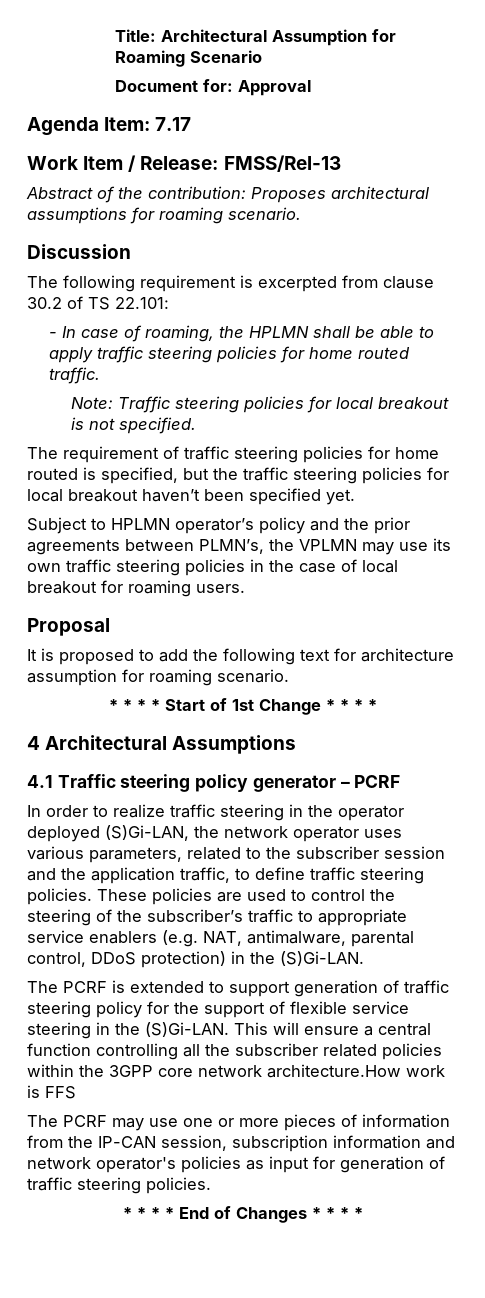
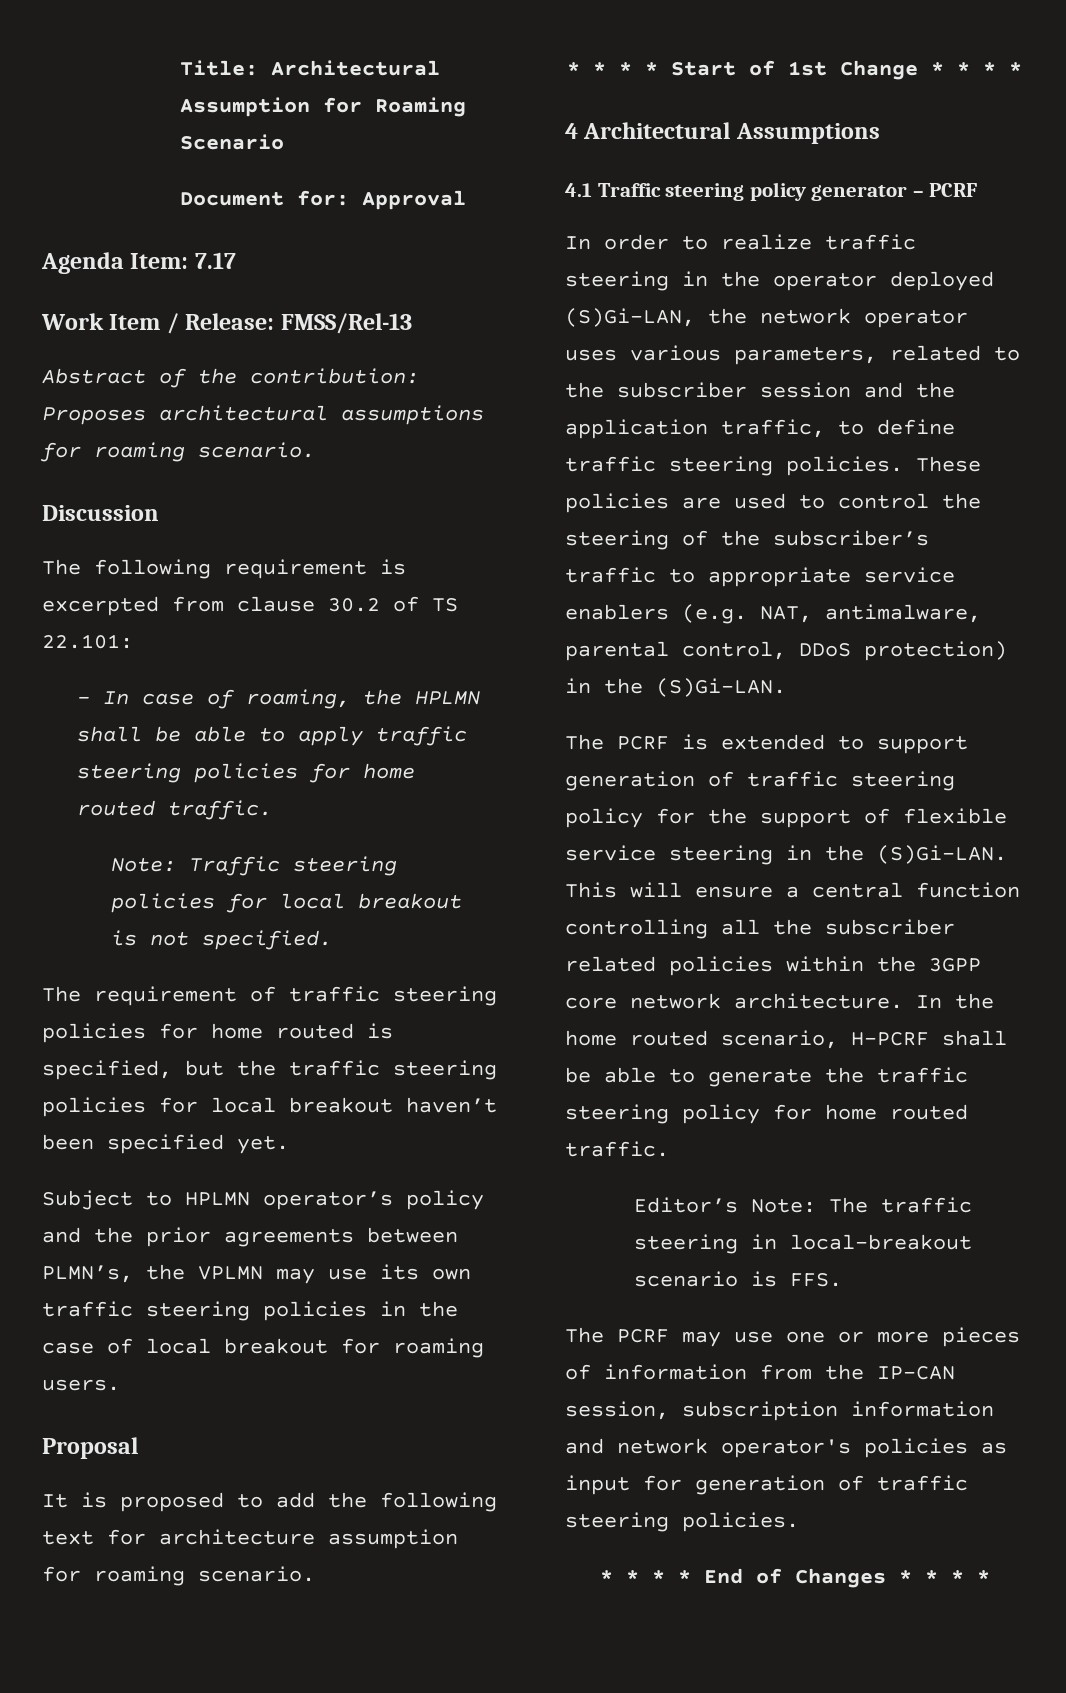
[267,1064,445,1078] [27,1085,76,1099] architecture.How work is FFS -> [734,993,994,1009] [565,1030,1007,1049] [565,1067,968,1087] [565,1104,968,1124] [565,1141,669,1157] [634,1197,973,1213] [634,1234,973,1254] [634,1271,843,1287] architecture. In the home routed scenario, H-PCRF shall be able to generate the traffic steering policy for home routed traffic. // Editor’s Note: The traffic steering in local-breakout scenario is FFS.

